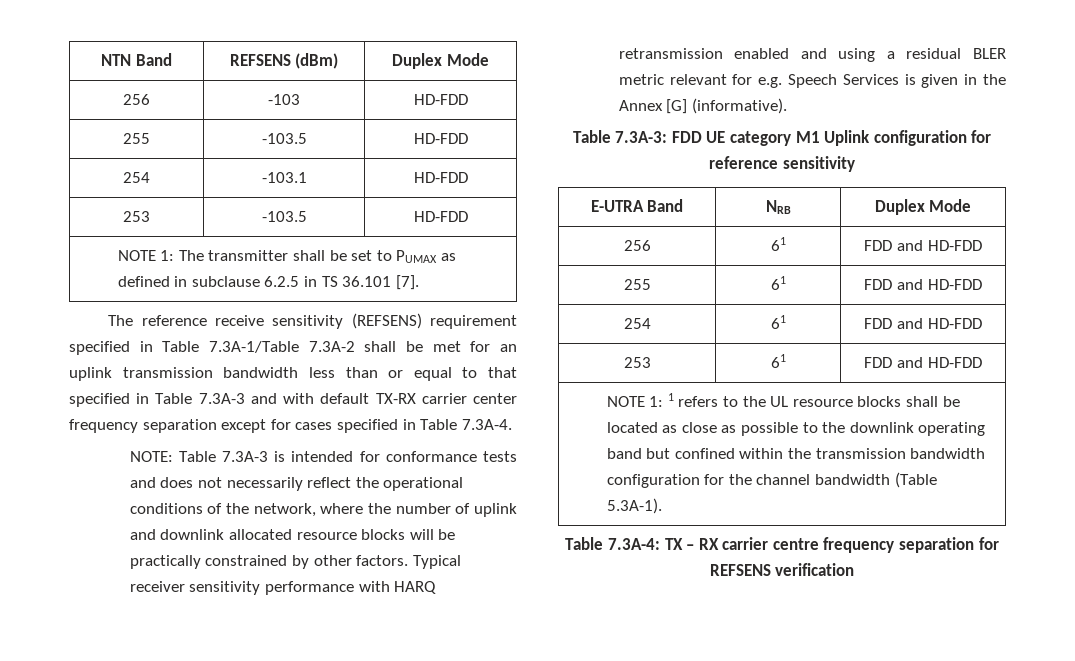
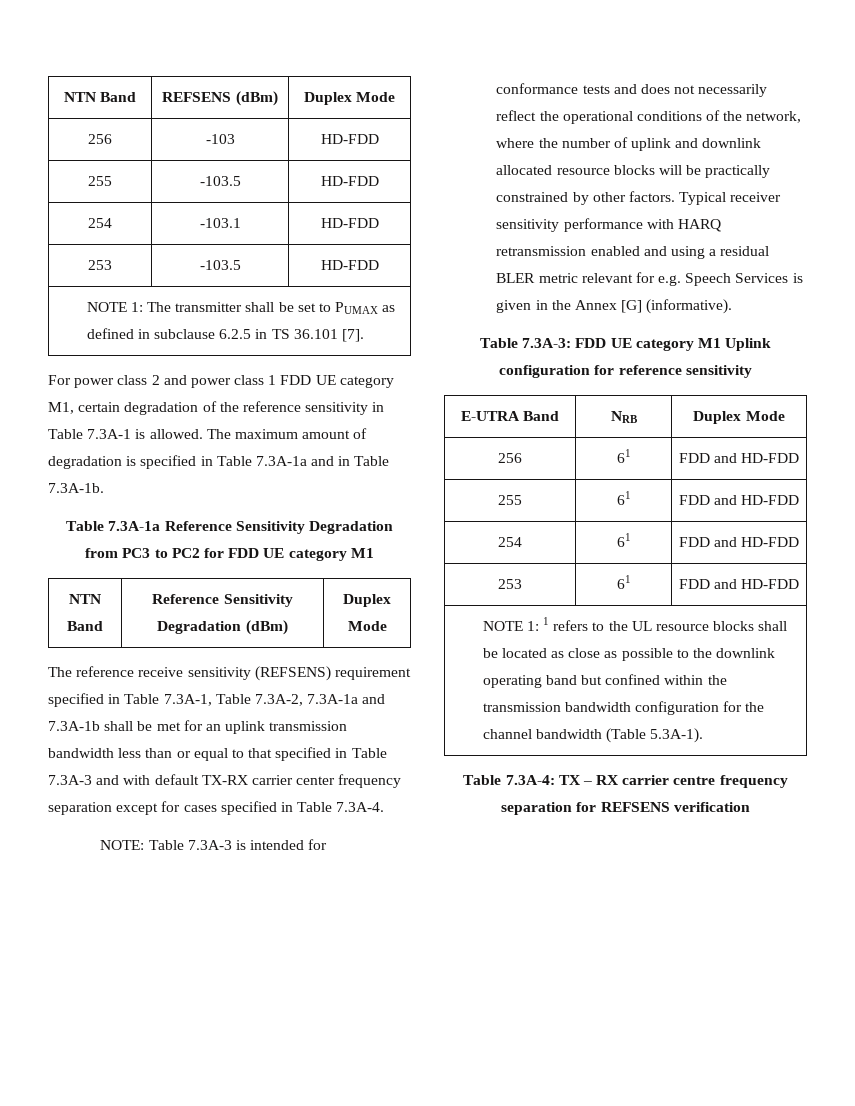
(419, 282) none -> [48,375,394,388] [48,401,385,415] [48,428,368,439] [48,455,390,469] [48,483,104,493] [66,521,393,534] [85,548,374,561] [69,594,101,604] [67,621,103,631] [152,594,293,607] [157,620,288,635] [343,594,391,607] [347,621,387,631] // For power class 2 and power class 1 FDD UE category M1, certain degradation of the reference sensitivity in Table 7.3A-1 is allowed. The maximum amount of degradation is specified in Table 7.3A-1a and in Table 7.3A-1b. // Table 7.3A-1a Reference Sensitivity Degradation from PC3 to PC2 for FDD UE category M1 // NTN Band | Reference Sensitivity Degradation (dBm) | Duplex Mode
[209,341,355,353] 7.3A-1/Table 7.3A-2 -> [163,694,386,706] [48,721,100,731] 7.3A-1, Table 7.3A-2, 7.3A-1a and 7.3A-1b

